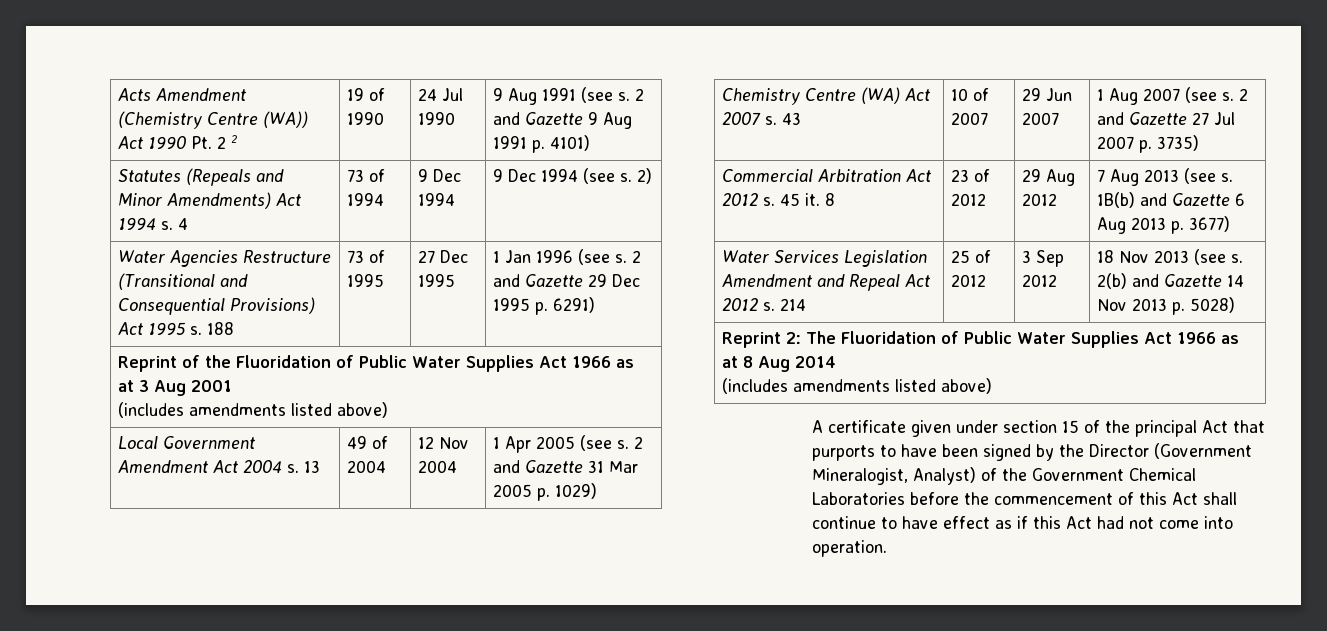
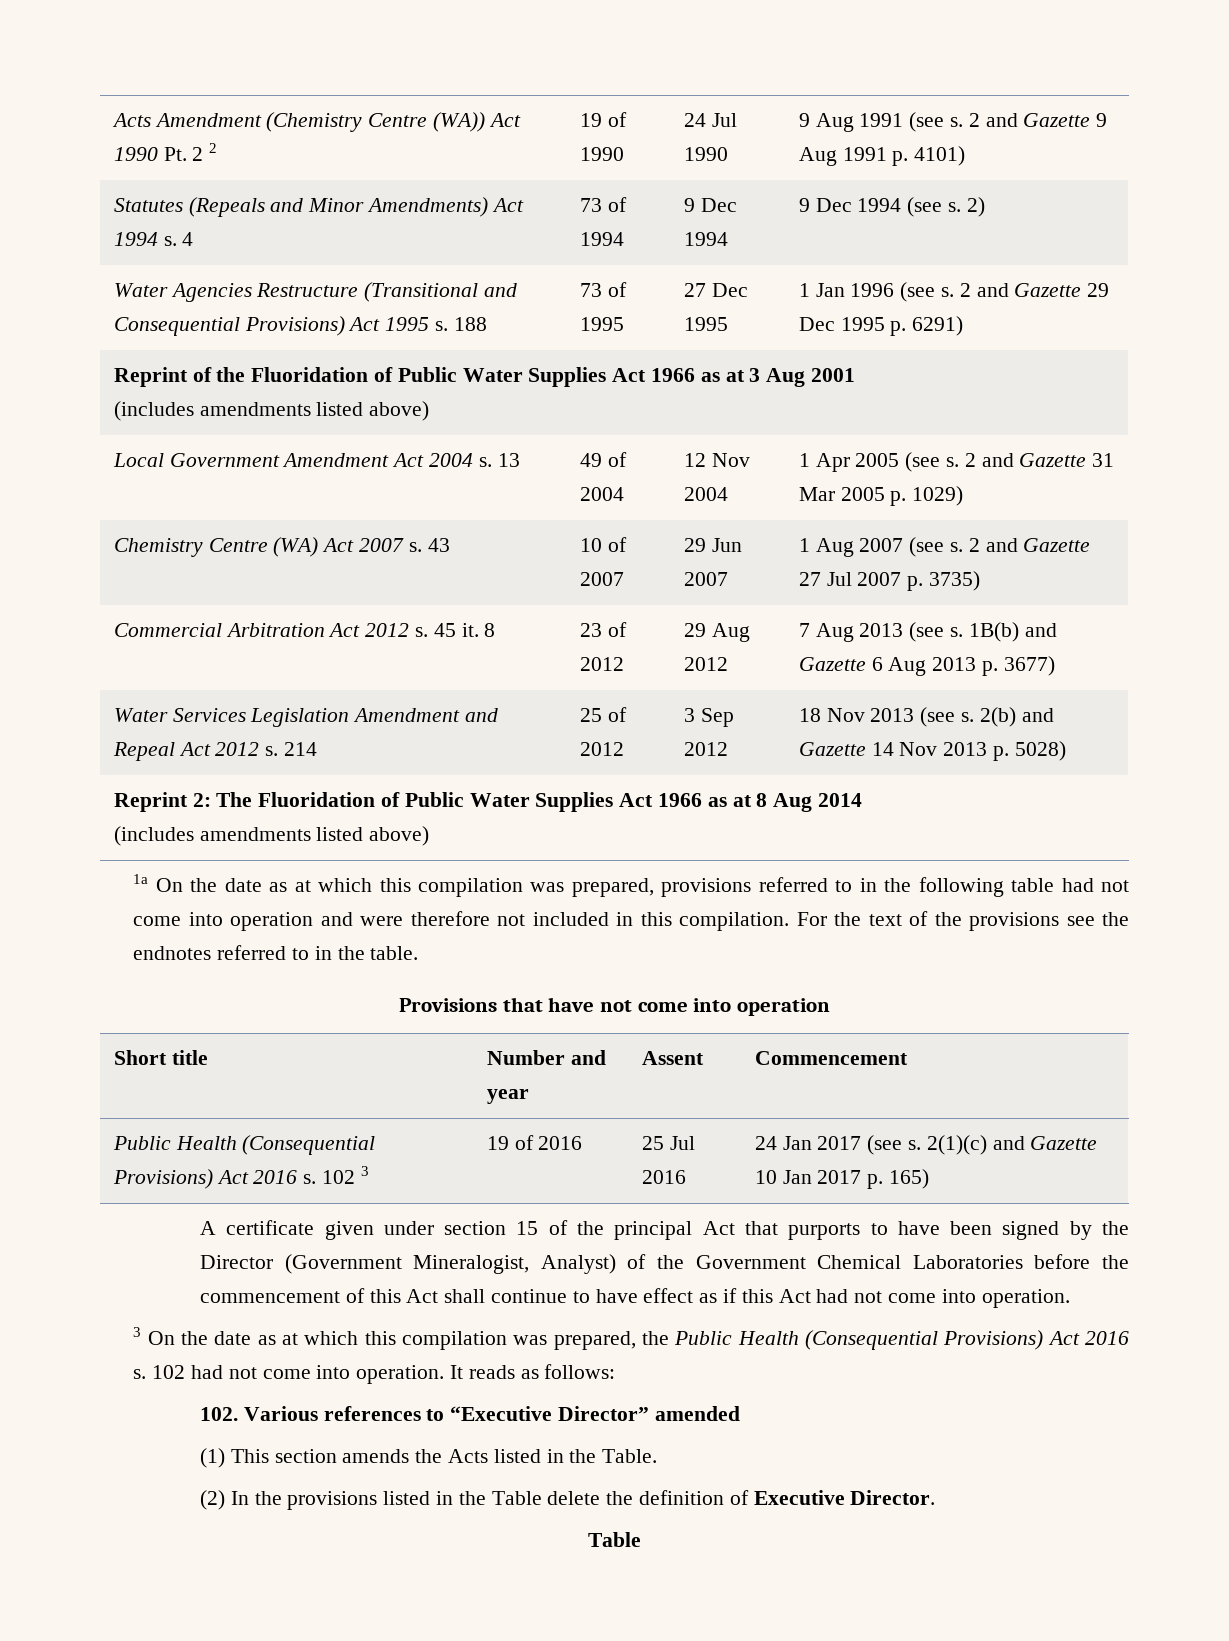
(993, 386) none -> [133,874,1129,897] [133,911,1129,931] [133,945,419,960] [399,997,830,1016] [113,1050,208,1065] [486,1050,606,1065] [486,1089,529,1104] [641,1051,704,1065] [754,1051,908,1065] [112,1135,376,1155] [112,1166,369,1189] [486,1135,583,1150] [641,1136,695,1150] [641,1170,686,1184] [754,1135,1098,1155] [754,1169,930,1189] // 1a On the date as at which this compilation was prepared, provisions referred to in the following table had not come into operation and were therefore not included in this compilation. For the text of the provisions see the endnotes referred to in the table. // Provisions that have not come into operation // Short title | Number and year | Assent | Commencement // Public Health (Consequential Provisions) Act 2016 s. 102 3 | 19 of 2016 | 25 Jul 2016 | 24 Jan 2017 (see s. 2(1)(c) and Gazette 10 Jan 2017 p. 165)
(888, 548) none -> [133,1327,1129,1350] [133,1364,616,1384] [199,1406,740,1421] [199,1448,658,1468] [199,1490,936,1510] [588,1532,641,1547] // 3 On the date as at which this compilation was prepared, the Public Health (Consequential Provisions) Act 2016 s. 102 had not come into operation. It reads as follows: // 102. Various references to “Executive Director” amended // (1) This section amends the Acts listed in the Table. // (2) In the provisions listed in the Table delete the definition of Executive Director. // Table

